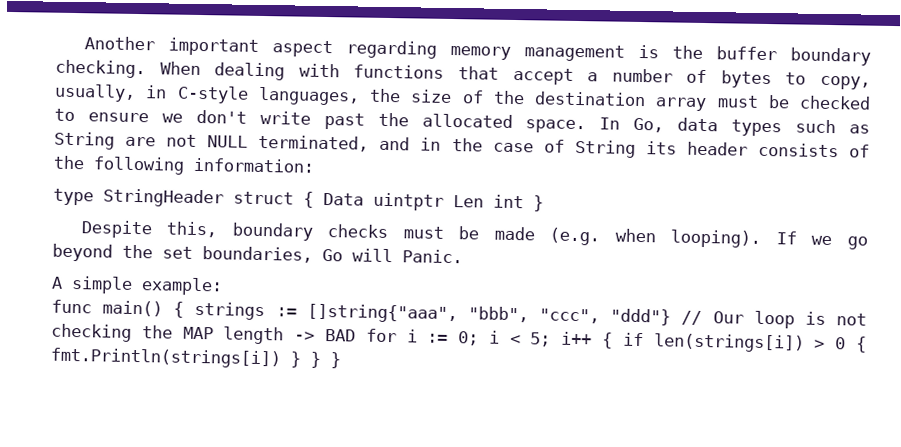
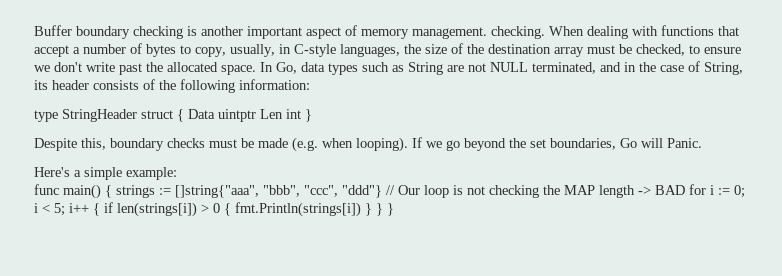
[83,36,871,66] Another important aspect regarding memory management is the buffer boundary -> [34,25,487,39] Buffer boundary checking is another important aspect of memory management.
[799,95,871,110] checked -> [636,44,685,56] checked,
[574,139,636,158] String -> [704,62,743,75] String,
[51,276,63,289] A -> [34,167,81,177] Here's a

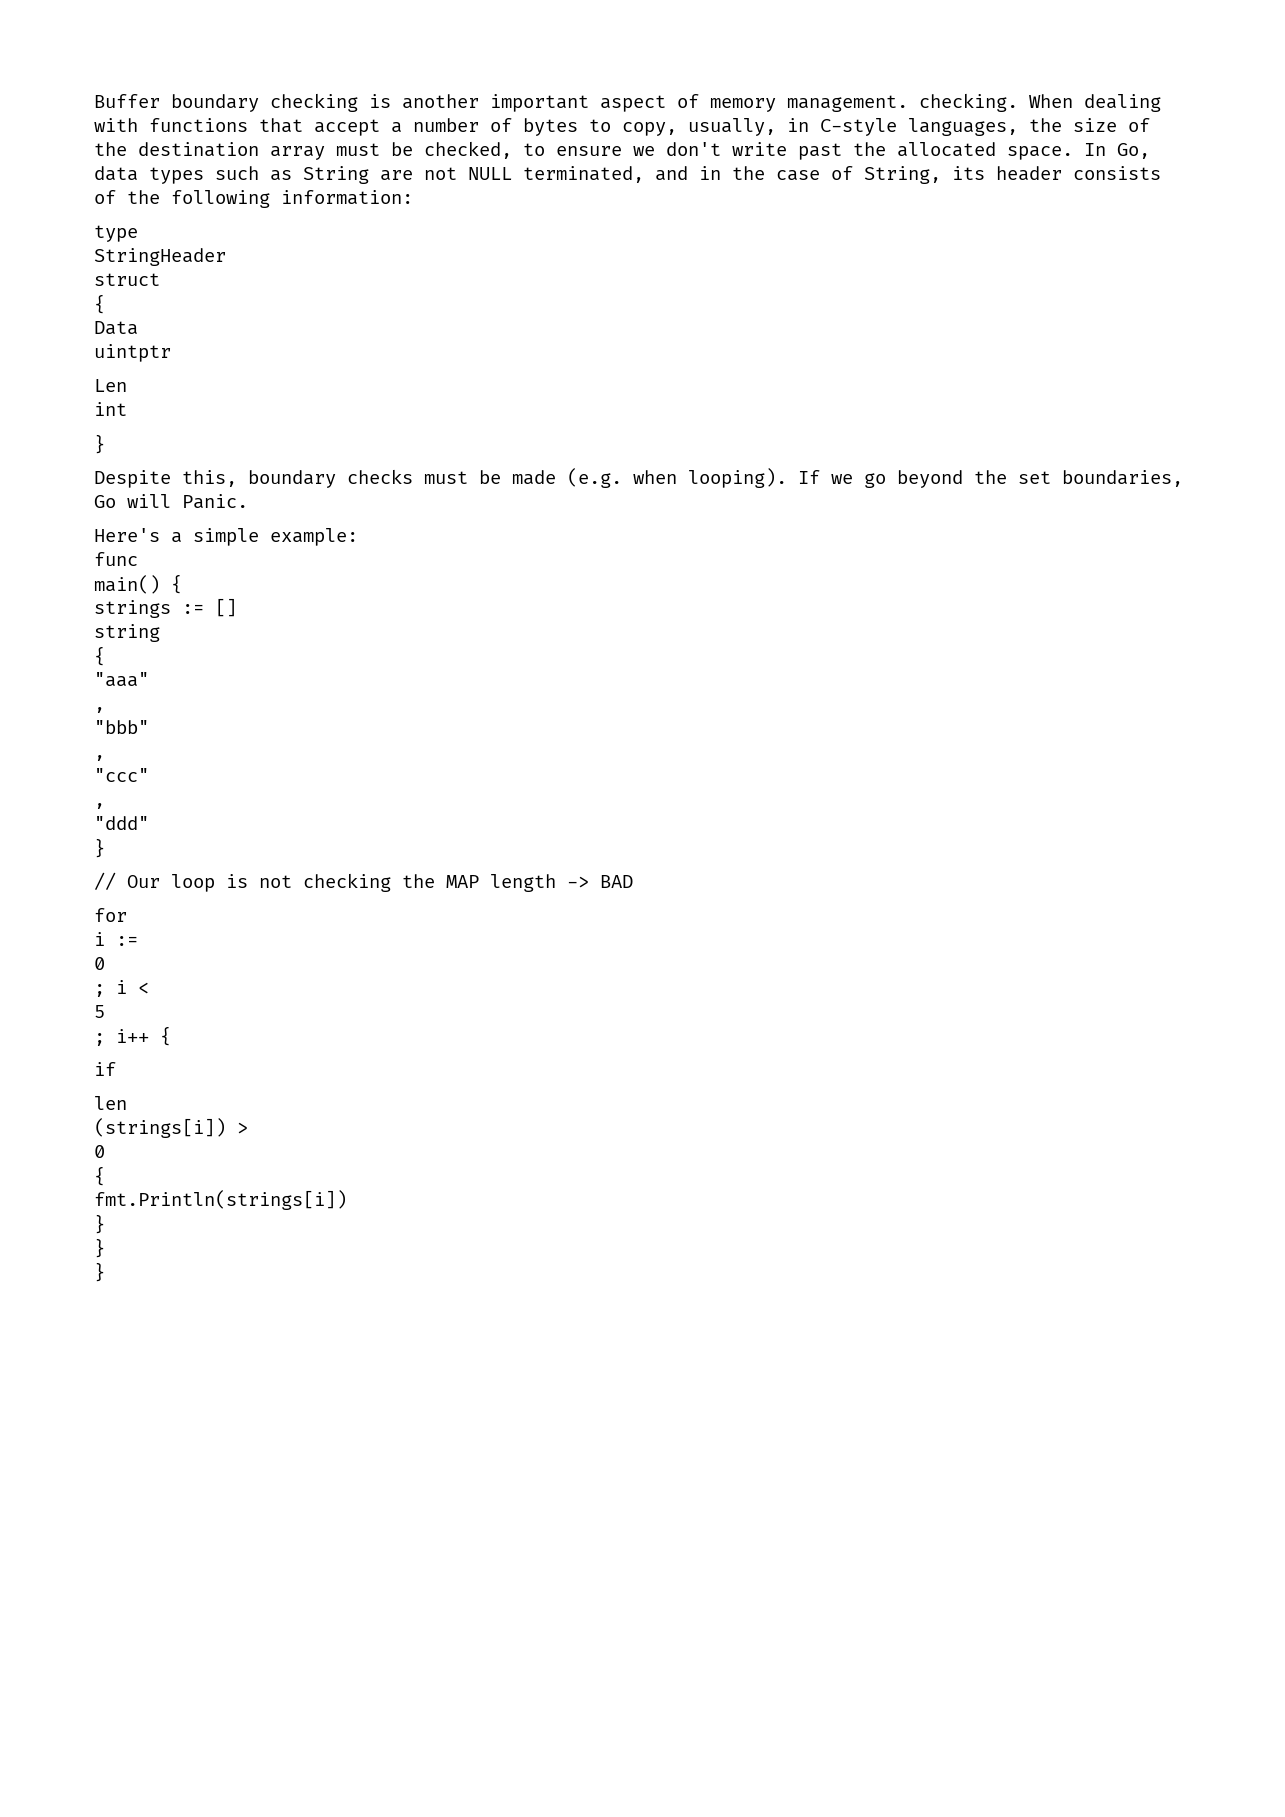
(58, 116) none -> (138, 233) //
(137, 115) none -> (226, 257) //
[177,109,184,122] { -> [94,294,105,314] // { //
(215, 114) none -> (138, 328) //
(256, 115) none -> (171, 353) //
(283, 114) none -> (127, 385) //
(301, 114) none -> (127, 409) //
(59, 189) none -> (138, 559) //
(112, 191) none -> (182, 584) //
[175,185,382,198] []string{"aaa", "bbb", "ccc", "ddd"} -> [215,598,237,617] [94,624,160,642] [94,646,105,666] [94,672,149,687] [94,707,105,713] [94,720,149,734] [94,755,105,761] [94,768,149,782] [94,803,105,809] [94,816,149,830] [94,838,105,858] [] // string // { // "aaa" // , // "bbb" // , // "ccc" // , // "ddd" // } //
(685, 190) none -> (633, 881) //
(706, 189) none -> (127, 915) //
[734,185,745,198] 0; -> [94,957,105,970] [94,984,105,997] // 0 // ;
[54,203,65,216] 5; -> [94,1005,105,1018] [94,1033,105,1046] // 5 // ;
(100, 209) none -> (171, 1036) //
[117,202,197,217] len(strings[i]) -> [94,1096,127,1110] [94,1118,226,1138] // len // (strings[i])
[213,203,231,216] 0 { -> [94,1145,105,1158] [94,1166,105,1186] // 0 // { //
[365,203,383,216] } } -> [94,1214,105,1234] [94,1238,105,1258] // } // } //

